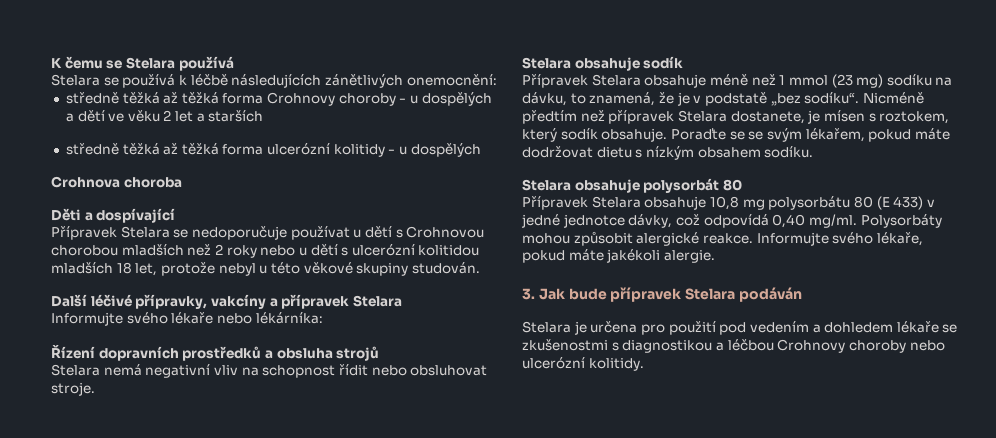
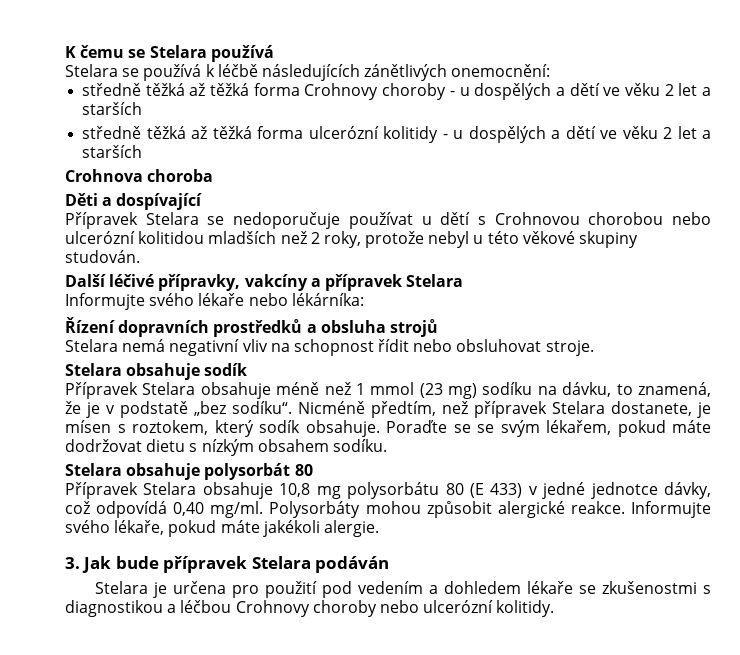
(481, 150) none -> [551,126,712,139] [82,145,143,158] a dětí ve věku 2 let a starších
[121,244,480,258] [51,262,158,276] mladších než 2 roky nebo u dětí s ulcerózní kolitidou mladších 18 let, -> [672,212,711,225] [65,231,361,248] nebo ulcerózní kolitidou mladších než 2 roky,
[522,110,577,124] předtím -> [371,401,436,418] předtím,

